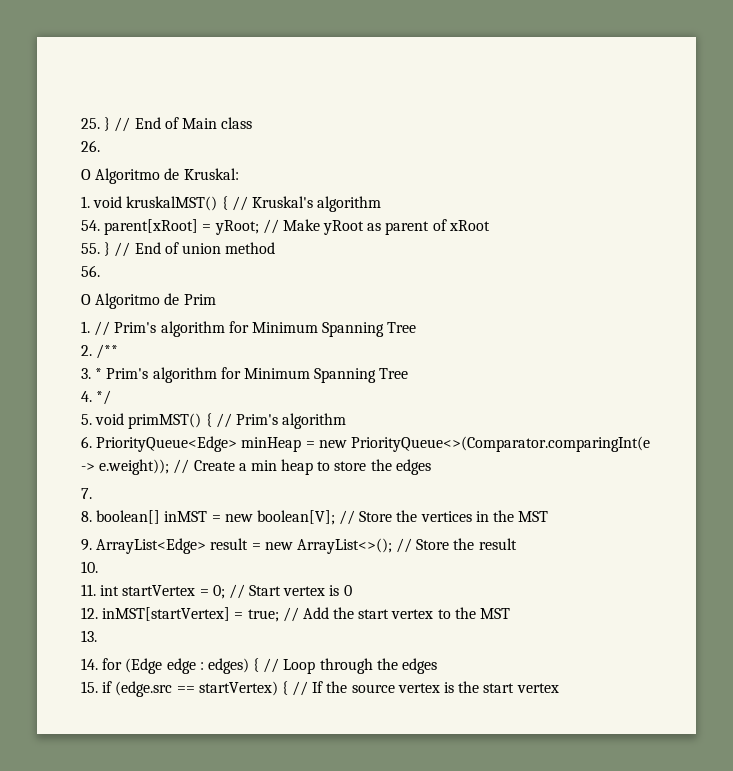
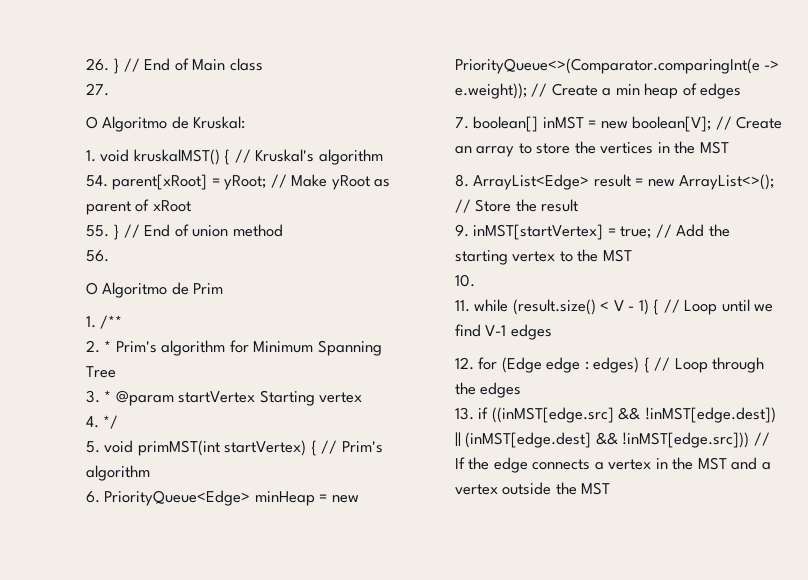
[81,118,100,129] 25. -> [86,58,109,71] 26.
[81,140,100,152] 26. -> [86,83,109,96] 27.
[94,321,417,337] // Prim's algorithm for Minimum Spanning Tree -> [100,315,123,329] /**
[96,344,119,359] [81,368,91,379] /** // 3. -> (100, 346) none
(409, 373) none -> [86,390,363,406] // 3. * @param startVertex Starting vertex
[128,413,202,429] primMST() -> [137,440,307,456] primMST(int startVertex)
[317,459,392,471] to store the -> [682,83,697,96] of
[81,511,92,522] // 8. -> (469, 123) none
[359,511,393,522] Store -> [736,116,783,129] [455,143,571,157] Create an array to store
[81,539,92,551] 9. -> [455,174,469,187] 8.
[81,561,98,573] [81,584,352,599] [81,607,98,619] 10. // 11. int startVertex = 0; // Start vertex is 0 // 12. -> [455,224,469,237] 9.
[358,609,390,619] start -> [455,250,508,265] starting
[81,630,97,642] [81,658,98,670] 13. // 14. -> [455,274,475,287] [455,299,774,315] [455,324,552,340] [455,357,474,370] 10. // 11. while (result.size() < V - 1) { // Loop until we find V-1 edges // 12.
[81,681,559,697] 15. if (edge.src == startVertex) { // If the source vertex is the start vertex -> [455,407,776,423] [455,432,770,448] [455,457,771,473] [455,482,611,495] 13. if ((inMST[edge.src] && !inMST[edge.dest]) || (inMST[edge.dest] && !inMST[edge.src])) // If the edge connects a vertex in the MST and a vertex outside the MST

